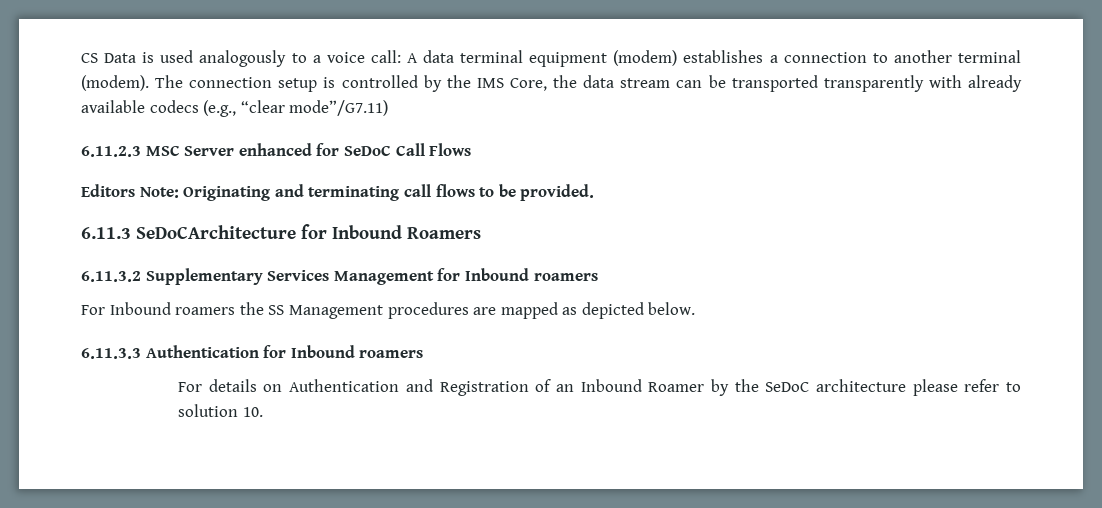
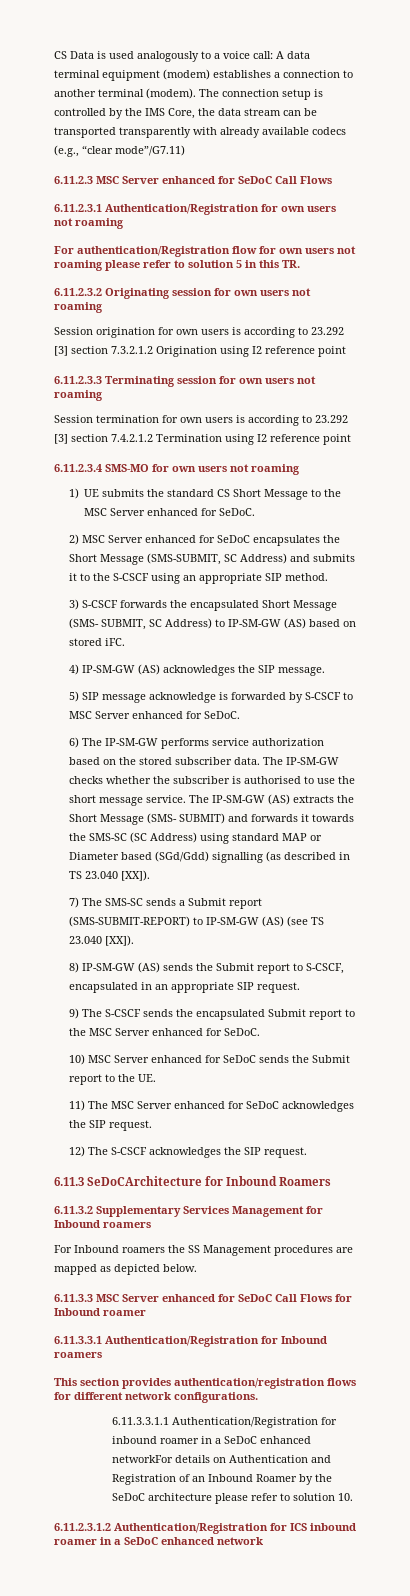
[81,184,595,201] Editors Note: Originating and terminating call flows to be provided. -> [54,204,336,215] [54,218,124,229] [54,246,356,257] [54,260,300,271] [54,288,311,299] [54,302,103,313] [54,327,344,338] [54,346,346,357] [54,376,316,387] [54,390,103,401] [54,415,348,426] [54,434,351,445] [54,464,300,475] [68,488,342,500] [84,508,256,516] [68,534,340,546] [68,553,355,565] [68,573,328,584] [68,599,337,611] [68,618,356,630] [68,638,125,646] [68,664,325,676] [68,691,353,703] [68,711,240,719] [68,737,324,749] [68,757,339,765] [68,776,355,784] [68,794,354,806] [68,813,354,825] [68,832,322,844] [68,851,350,863] [68,870,150,881] [68,897,262,909] [68,916,324,927] [68,935,134,946] [68,962,344,974] [68,982,300,993] [68,1008,355,1020] [68,1028,260,1036] [68,1054,350,1065] [68,1074,156,1085] [68,1100,354,1112] [68,1120,152,1131] [68,1146,307,1158] 6.11.2.3.1 Authentication/Registration for own users not roaming // For authentication/Registration flow for own users not roaming please refer to solution 5 in this TR. // 6.11.2.3.2 Originating session for own users not roaming // Session origination for own users is according to 23.292 [3] section 7.3.2.1.2 Origination using I2 reference point // 6.11.2.3.3 Terminating session for own users not roaming // Session termination for own users is according to 23.292 [3] section 7.4.2.1.2 Termination using I2 reference point // 6.11.2.3.4 SMS-MO for own users not roaming // 1) UE submits the standard CS Short Message to the MSC Server enhanced for SeDoC. // 2) MSC Server enhanced for SeDoC encapsulates the Short Message (SMS-SUBMIT, SC Address) and submits it to the S-CSCF using an appropriate SIP method. // 3) S-CSCF forwards the encapsulated Short Message (SMS- SUBMIT, SC Address) to IP-SM-GW (AS) based on stored iFC. // 4) IP-SM-GW (AS) acknowledges the SIP message. // 5) SIP message acknowledge is forwarded by S-CSCF to MSC Server enhanced for SeDoC. // 6) The IP-SM-GW performs service authorization based on the stored subscriber data. The IP-SM-GW checks whether the subscriber is authorised to use the short message service. The IP-SM-GW (AS) extracts the Short Message (SMS- SUBMIT) and forwards it towards the SMS-SC (SC Address) using standard MAP or Diameter based (SGd/Gdd) signalling (as described in TS 23.040 [XX]). // 7) The SMS-SC sends a Submit report (SMS-SUBMIT-REPORT) to IP-SM-GW (AS) (see TS 23.040 [XX]). // 8) IP-SM-GW (AS) sends the Submit report to S-CSCF, encapsulated in an appropriate SIP request. // 9) The S-CSCF sends the encapsulated Submit report to the MSC Server enhanced for SeDoC. // 10) MSC Server enhanced for SeDoC sends the Submit report to the UE. // 11) The MSC Server enhanced for SeDoC acknowledges the SIP request. // 12) The S-CSCF acknowledges the SIP request.
[145,345,424,358] [178,382,203,392] Authentication for Inbound roamers // For -> [96,1294,352,1302] [54,1308,146,1316] [54,1336,327,1347] [54,1352,102,1358] [54,1378,356,1389] [54,1392,258,1403] [112,1417,338,1428] [112,1436,312,1444] [112,1455,174,1463] MSC Server enhanced for SeDoC Call Flows for Inbound roamer // 6.11.3.3.1 Authentication/Registration for Inbound roamers // This section provides authentication/registration flows for different network configurations. // 6.11.3.3.1.1 Authentication/Registration for inbound roamer in a SeDoC enhanced networkFor
(263, 412) none -> [54,1523,356,1534] [54,1537,263,1545] // 6.11.2.3.1.2 Authentication/Registration for ICS inbound roamer in a SeDoC enhanced network

